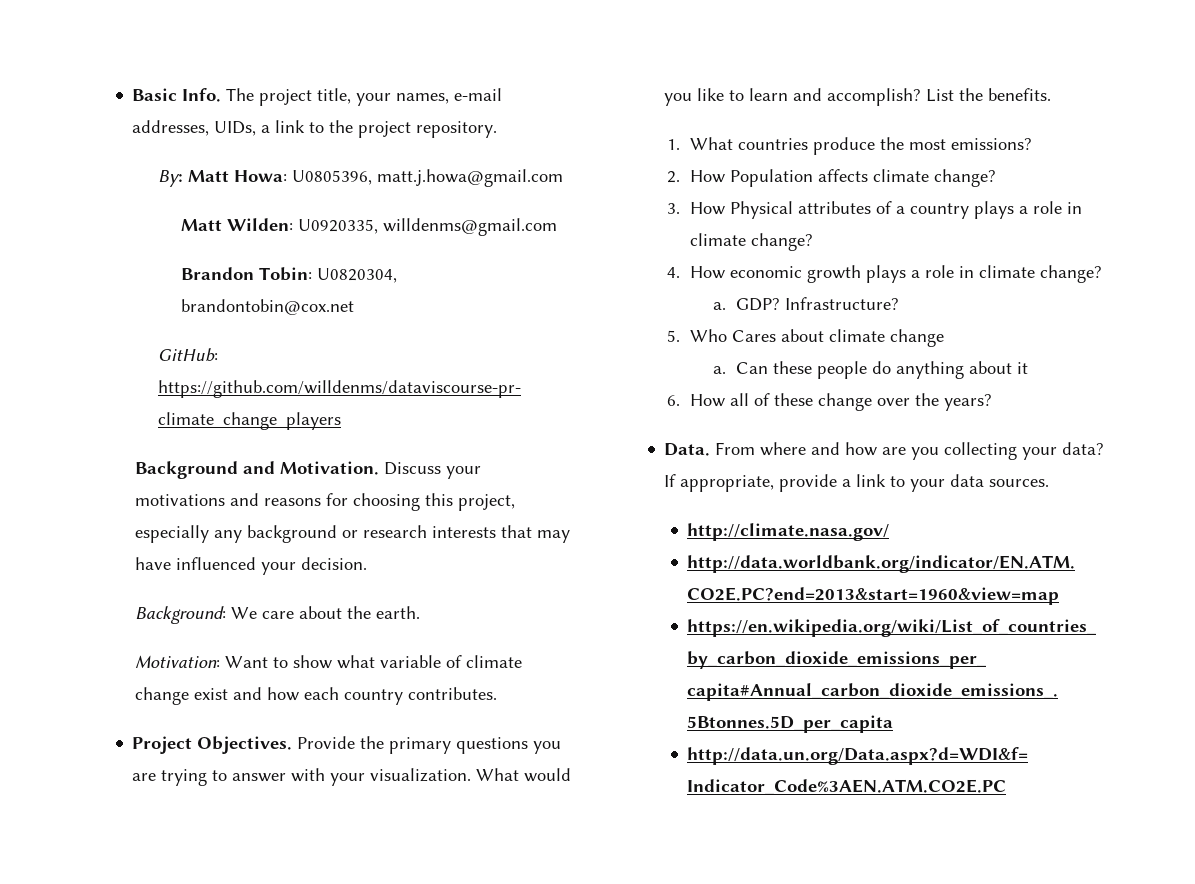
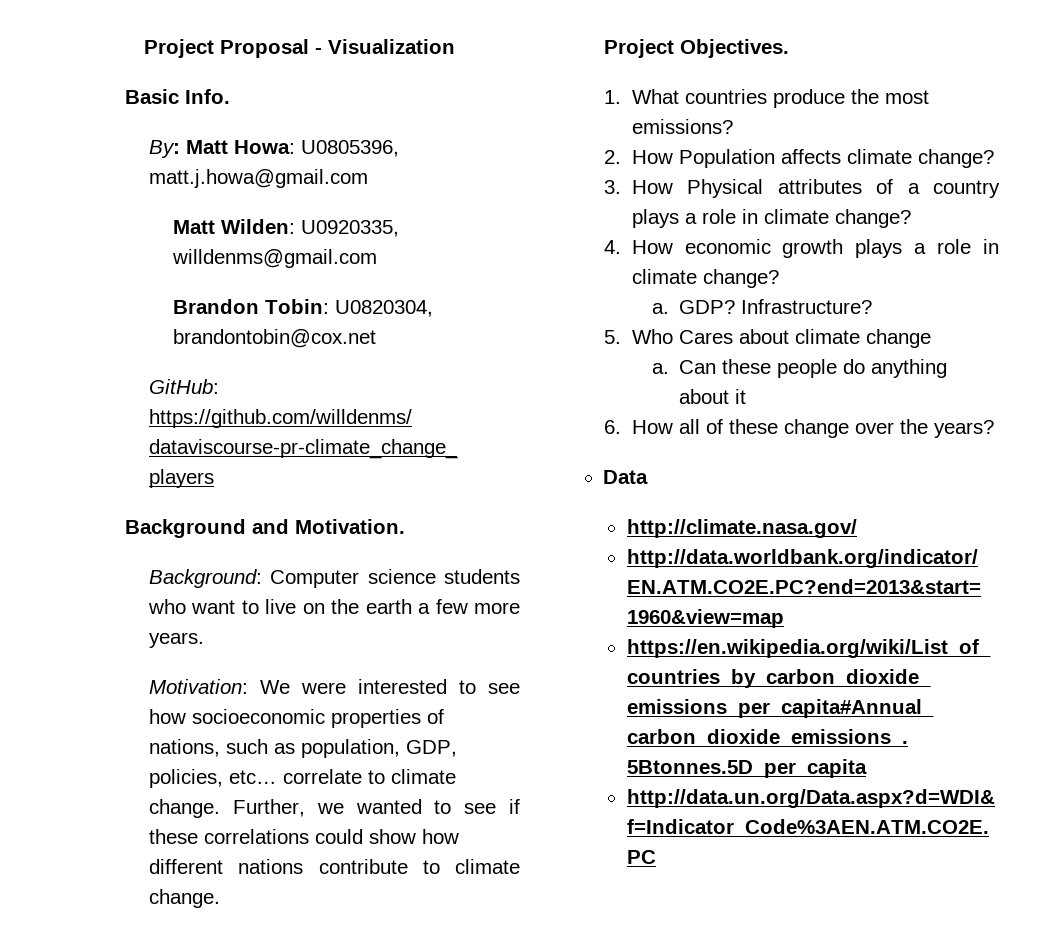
[132,88,503,106] [132,120,498,138] Basic Info. The project title, your names, e-mail addresses, UIDs, a link to the project repository. -> [143,39,455,58] [125,89,231,104] Project Proposal - Visualization // Basic Info.
[383,462,481,479] [134,493,515,511] [134,525,570,543] [134,557,367,575] [134,606,420,624] [134,655,522,669] [134,687,497,705] [132,736,562,754] [132,768,572,786] [664,88,1052,106] Discuss your motivations and reasons for choosing this project, especially any background or research interests that may have influenced your decision. // Background: We care about the earth. // Motivation: Want to show what variable of climate change exist and how each country contributes. // Project Objectives. Provide the primary questions you are trying to answer with your visualization. What would you like to learn and accomplish? List the benefits. -> [149,569,520,588] [148,599,520,614] [149,632,205,648] [149,679,520,694] [149,709,445,728] [149,739,458,758] [149,769,457,788] [149,799,520,818] [149,829,460,844] [149,859,520,874] [149,889,221,908] [604,39,790,58] // Background: Computer science students who want to live on the earth a few more years. // Motivation: We were interested to see how socioeconomic properties of nations, such as population, GDP, policies, etc… correlate to climate change. Further, we wanted to see if these correlations could show how different nations contribute to climate change. // Project Objectives.
[664,442,1105,460] [664,474,1050,492] Data. From where and how are you collecting your data? If appropriate, provide a link to your data sources. -> [603,470,649,484] Data

